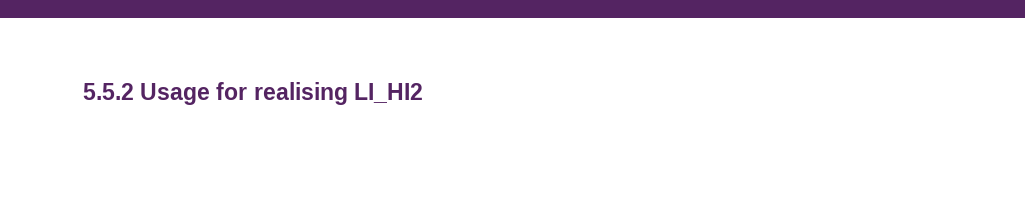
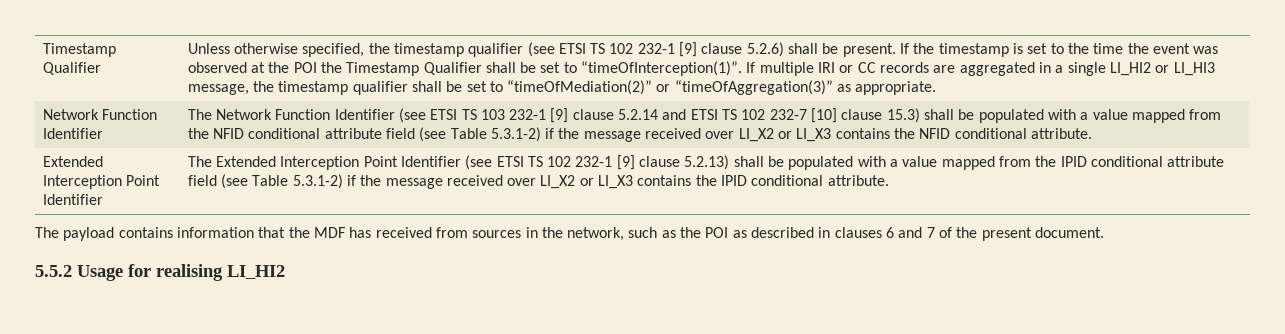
(83, 91) none -> [42,43,116,57] [42,62,101,75] [187,42,1219,57] [187,61,1215,76] [187,80,937,95] [42,109,157,120] [42,128,103,139] [187,108,1222,123] [187,127,1092,142] [42,156,103,167] [42,175,160,189] [42,194,103,205] [187,155,1225,170] [187,174,889,189] [35,227,1104,241] Timestamp Qualifier | Unless otherwise specified, the timestamp qualifier (see ETSI TS 102 232-1 [9] clause 5.2.6) shall be present. If the timestamp is set to the time the event was observed at the POI the Timestamp Qualifier shall be set to “timeOfInterception(1)”. If multiple IRI or CC records are aggregated in a single LI_HI2 or LI_HI3 message, the timestamp qualifier shall be set to “timeOfMediation(2)” or “timeOfAggregation(3)” as appropriate. // Network Function Identifier | The Network Function Identifier (see ETSI TS 103 232-1 [9] clause 5.2.14 and ETSI TS 102 232-7 [10] clause 15.3) shall be populated with a value mapped from the NFID conditional attribute field (see Table 5.3.1-2) if the message received over LI_X2 or LI_X3 contains the NFID conditional attribute. // Extended Interception Point Identifier | The Extended Interception Point Identifier (see ETSI TS 102 232-1 [9] clause 5.2.13) shall be populated with a value mapped from the IPID conditional attribute field (see Table 5.3.1-2) if the message received over LI_X2 or LI_X3 contains the IPID conditional attribute. // The payload contains information that the MDF has received from sources in the network, such as the POI as described in clauses 6 and 7 of the present document. //

